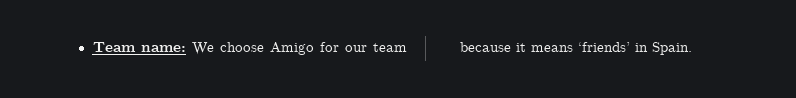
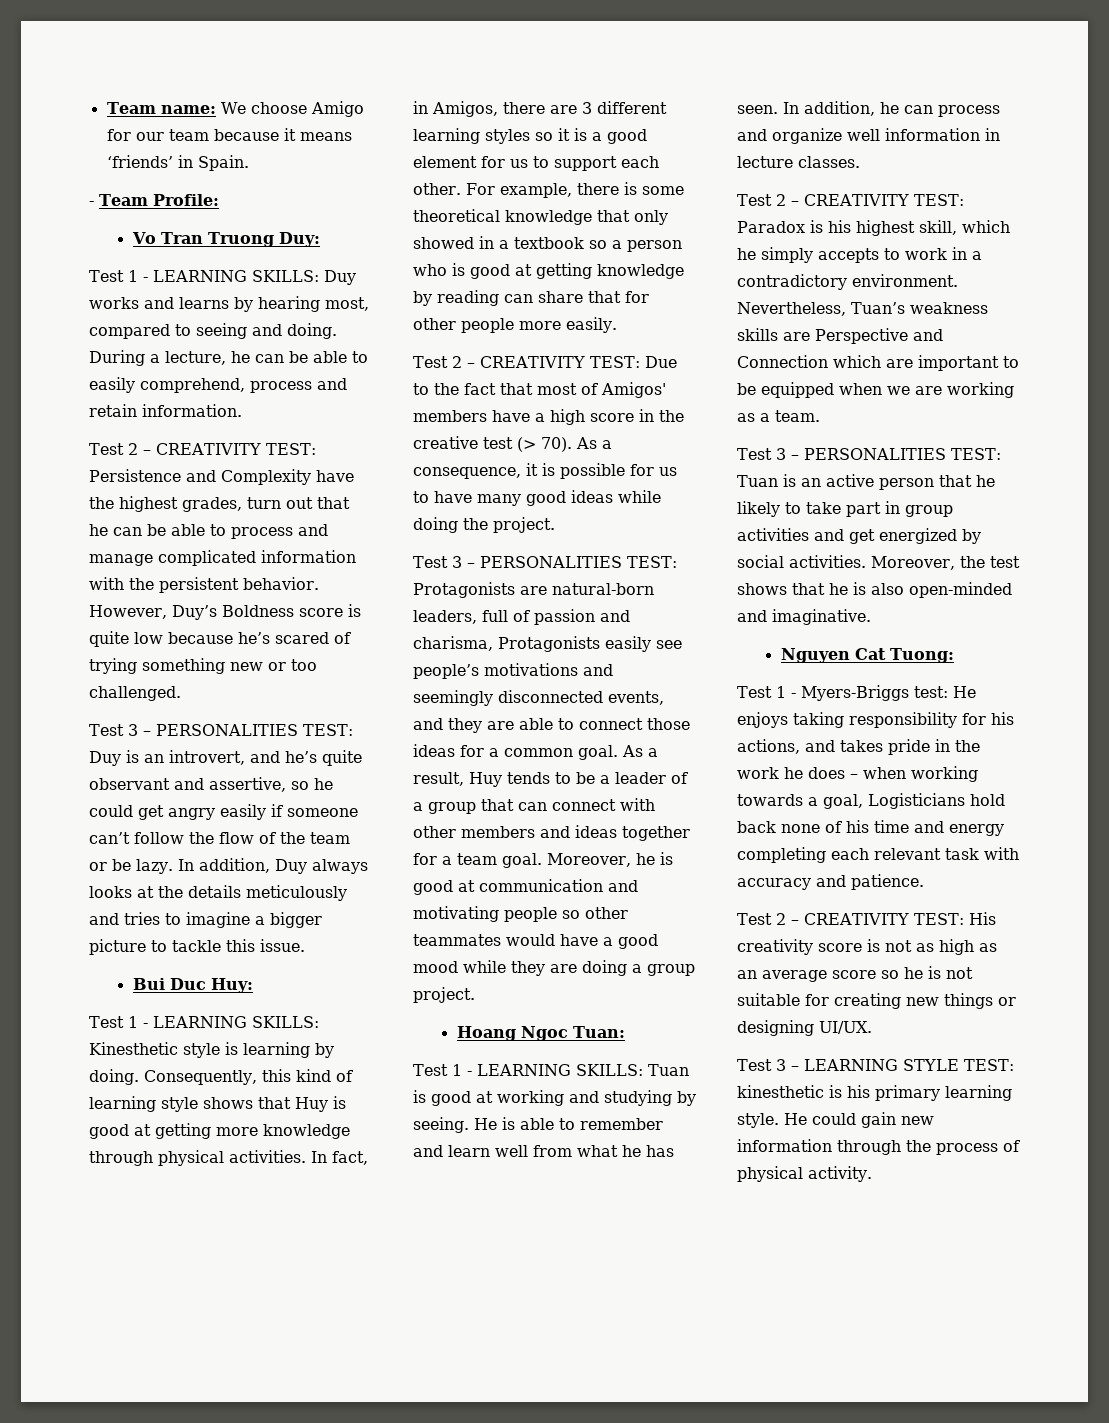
(692, 48) none -> [89,194,219,206] [131,232,320,247] [89,270,356,285] [89,296,369,312] [89,323,337,339] [89,350,368,366] [89,377,347,393] [89,404,242,417] [89,443,316,455] [89,469,354,485] [89,496,350,512] [89,524,328,539] [89,550,356,566] [89,577,319,593] [89,604,361,620] [89,631,351,647] [89,658,317,674] [89,686,181,701] [89,724,353,736] [89,750,362,766] [89,777,333,792] [89,804,358,820] [89,832,350,844] [89,858,368,874] [89,885,347,901] [89,912,322,928] [89,939,305,955] [132,978,253,993] [89,1016,319,1028] [89,1042,334,1058] [89,1069,353,1085] [89,1096,346,1112] [89,1123,350,1139] [89,1150,368,1166] [413,101,667,117] [413,128,647,144] [413,156,659,171] [413,182,684,198] [413,209,668,225] [413,236,682,252] [413,263,684,279] [413,290,649,306] [413,317,617,333] [413,356,677,368] [413,382,666,398] [413,409,684,425] [413,436,612,452] [413,463,677,479] [413,490,661,506] [413,517,555,533] [413,556,677,568] [413,582,654,598] [413,609,630,625] [413,636,682,652] [413,663,613,679] [413,690,664,706] [413,718,690,733] [413,744,658,760] [413,772,688,787] [413,798,655,814] [413,825,690,841] [413,852,673,868] [413,879,638,895] [413,906,628,922] [413,934,658,949] [413,960,695,976] [413,987,475,1003] [456,1026,625,1041] [413,1064,689,1076] [413,1090,696,1106] [413,1117,663,1133] [413,1145,674,1157] [737,101,1000,117] [737,128,1000,144] [737,156,860,168] [737,194,964,206] [737,220,1010,236] [737,247,982,263] [737,274,958,290] [737,302,988,316] [737,328,943,344] [737,355,1019,371] [737,382,1014,398] [737,410,820,422] [737,448,1001,460] [737,474,995,490] [737,501,953,517] [737,528,981,544] [737,555,1020,570] [737,582,1012,598] [737,609,871,625] [780,648,954,663] [737,685,976,701] [737,712,1014,728] [737,739,980,755] [737,766,978,782] [737,793,1005,809] [737,820,1004,836] [737,847,1019,863] [737,874,924,890] [737,912,996,925] [737,939,997,955] [737,966,973,982] [737,993,1016,1009] [737,1020,872,1036] [737,1059,1014,1071] [737,1085,1012,1101] [737,1112,934,1128] [737,1139,1020,1155] [737,1166,872,1182] // - Team Profile: // Vo Tran Truong Duy: // Test 1 - LEARNING SKILLS: Duy works and learns by hearing most, compared to seeing and doing. During a lecture, he can be able to easily comprehend, process and retain information. // Test 2 – CREATIVITY TEST: Persistence and Complexity have the highest grades, turn out that he can be able to process and manage complicated information with the persistent behavior. However, Duy’s Boldness score is quite low because he’s scared of trying something new or too challenged. // Test 3 – PERSONALITIES TEST: Duy is an introvert, and he’s quite observant and assertive, so he could get angry easily if someone can’t follow the flow of the team or be lazy. In addition, Duy always looks at the details meticulously and tries to imagine a bigger picture to tackle this issue. // Bui Duc Huy: // Test 1 - LEARNING SKILLS: Kinesthetic style is learning by doing. Consequently, this kind of learning style shows that Huy is good at getting more knowledge through physical activities. In fact, in Amigos, there are 3 different learning styles so it is a good element for us to support each other. For example, there is some theoretical knowledge that only showed in a textbook so a person who is good at getting knowledge by reading can share that for other people more easily. // Test 2 – CREATIVITY TEST: Due to the fact that most of Amigos' members have a high score in the creative test (> 70). As a consequence, it is possible for us to have many good ideas while doing the project. // Test 3 – PERSONALITIES TEST: Protagonists are natural-born leaders, full of passion and charisma, Protagonists easily see people’s motivations and seemingly disconnected events, and they are able to connect those ideas for a common goal. As a result, Huy tends to be a leader of a group that can connect with other members and ideas together for a team goal. Moreover, he is good at communication and motivating people so other teammates would have a good mood while they are doing a group project. // Hoang Ngoc Tuan: // Test 1 - LEARNING SKILLS: Tuan is good at working and studying by seeing. He is able to remember and learn well from what he has seen. In addition, he can process and organize well information in lecture classes. // Test 2 – CREATIVITY TEST: Paradox is his highest skill, which he simply accepts to work in a contradictory environment. Nevertheless, Tuan’s weakness skills are Perspective and Connection which are important to be equipped when we are working as a team. // Test 3 – PERSONALITIES TEST: Tuan is an active person that he likely to take part in group activities and get energized by social activities. Moreover, the test shows that he is also open-minded and imaginative. // Nguyen Cat Tuong: // Test 1 - Myers-Briggs test: He enjoys taking responsibility for his actions, and takes pride in the work he does – when working towards a goal, Logisticians hold back none of his time and energy completing each relevant task with accuracy and patience. // Test 2 – CREATIVITY TEST: His creativity score is not as high as an average score so he is not suitable for creating new things or designing UI/UX. // Test 3 – LEARNING STYLE TEST: kinesthetic is his primary learning style. He could gain new information through the process of physical activity.

